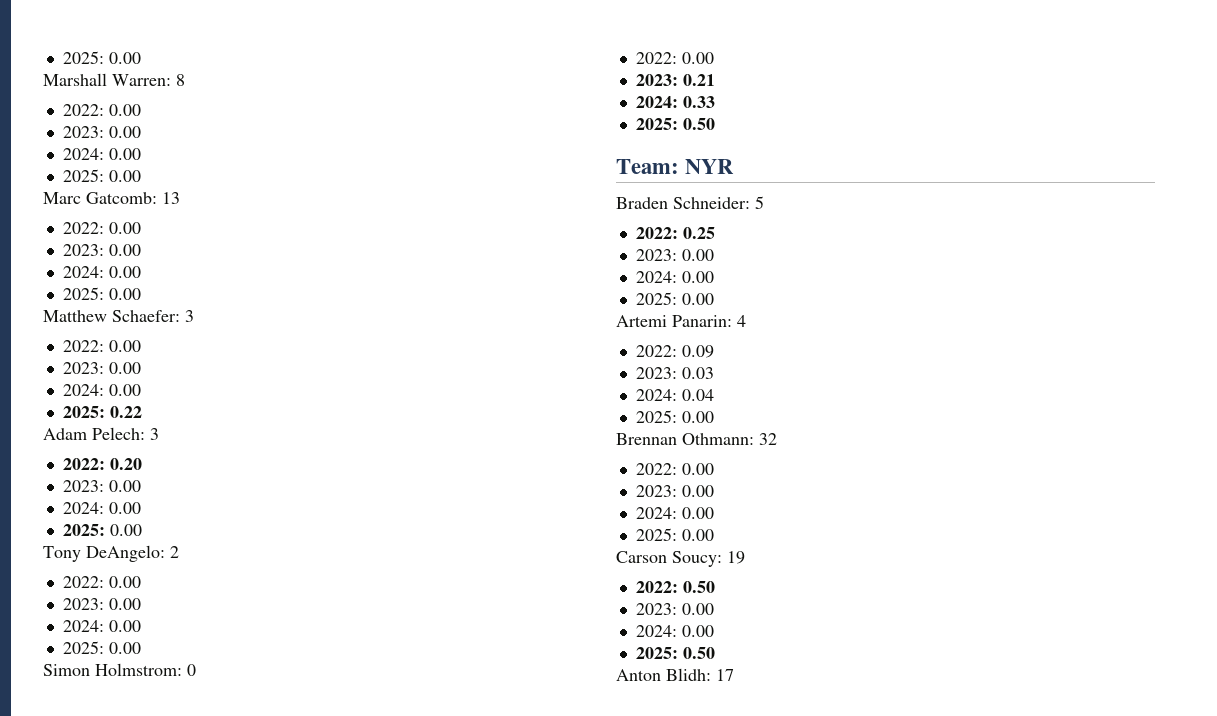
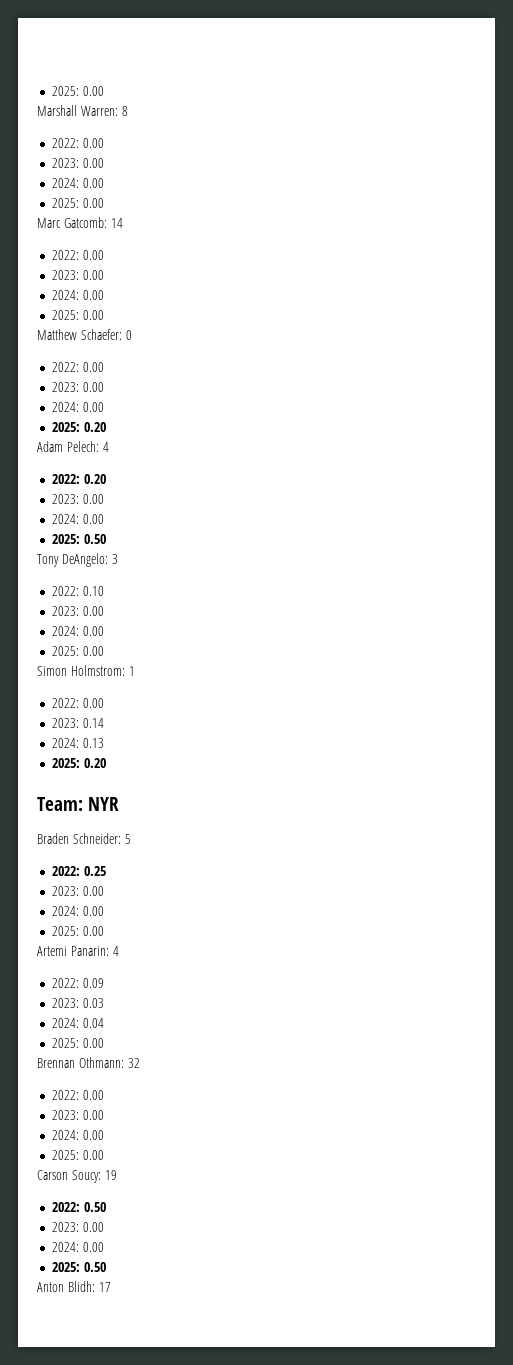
[162,192,180,204] 13 -> [110,218,123,228] 14
[185,310,194,322] [62,340,141,352] [62,362,141,374] [62,384,141,396] [62,406,142,418] 3 // 2022: 0.00 // 2023: 0.00 // 2024: 0.00 // 2025: 0.22 -> [125,330,132,340] [52,362,105,372] [52,382,105,392] [52,402,105,412] [52,422,107,432] 0 // 2022: 0.00 // 2023: 0.00 // 2024: 0.00 // 2025: 0.20
[150,428,159,440] 3 -> [102,442,109,452] 4
[109,524,142,536] 0.00 -> [84,534,107,544] 0.50
[170,546,179,558] [62,576,141,588] 2 // 2022: 0.00 -> [111,554,118,564] [52,586,105,596] 3 // 2022: 0.10
[187,664,196,676] [635,52,714,64] [635,74,715,86] [635,96,715,108] [635,118,715,130] 0 // 2022: 0.00 // 2023: 0.21 // 2024: 0.33 // 2025: 0.50 -> [128,666,135,676] [52,698,105,708] [52,718,105,728] [52,738,105,748] [52,758,107,768] 1 // 2022: 0.00 // 2023: 0.14 // 2024: 0.13 // 2025: 0.20

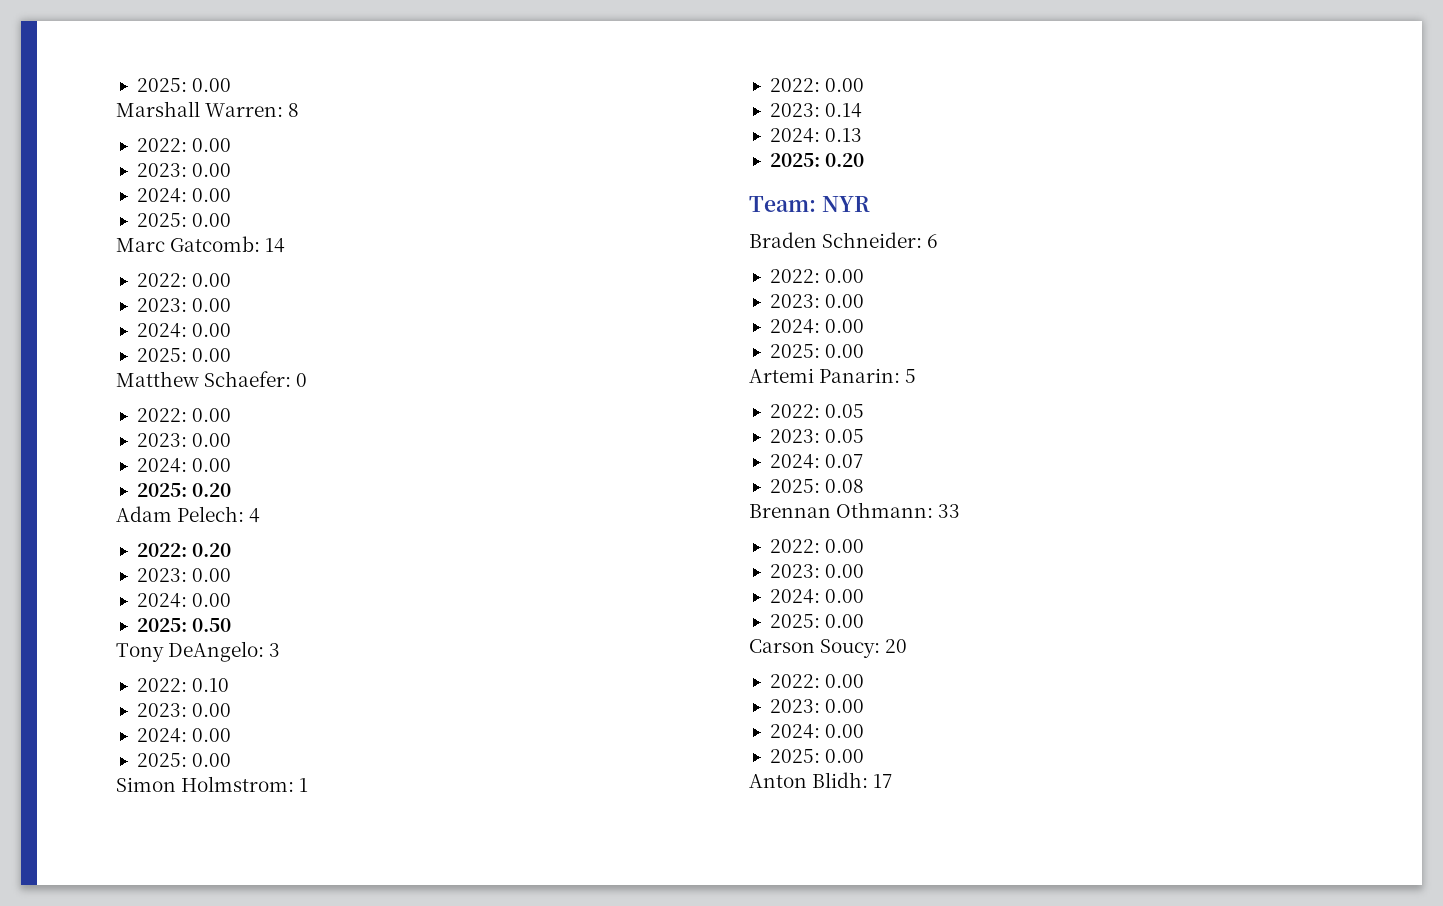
[124,834,131,844] [52,866,107,876] 5 // 2022: 0.25 -> [927,234,939,248] [769,269,865,283] 6 // 2022: 0.00
[112,946,119,956] [52,978,105,988] [52,998,105,1008] [52,1018,105,1028] [52,1038,105,1048] 4 // 2022: 0.09 // 2023: 0.03 // 2024: 0.04 // 2025: 0.00 -> [905,369,917,383] [769,404,865,418] [769,429,865,443] [769,454,864,469] [769,479,865,493] 5 // 2022: 0.05 // 2023: 0.05 // 2024: 0.07 // 2025: 0.08
[127,1058,140,1068] 32 -> [938,504,961,518] 33
[104,1170,117,1180] [52,1202,107,1212] [52,1222,105,1232] [52,1242,105,1252] [52,1262,107,1272] 19 // 2022: 0.50 // 2023: 0.00 // 2024: 0.00 // 2025: 0.50 -> [885,639,908,653] [769,674,865,688] [769,699,865,713] [769,724,865,739] [769,749,865,763] 20 // 2022: 0.00 // 2023: 0.00 // 2024: 0.00 // 2025: 0.00

